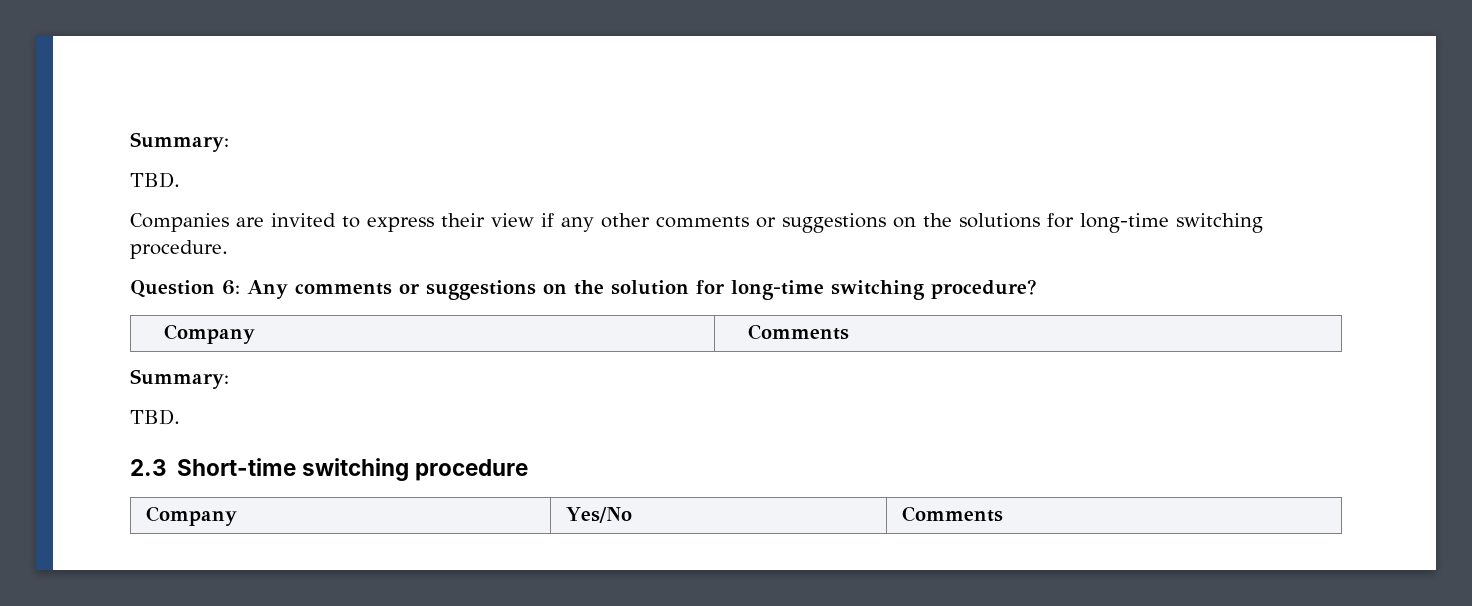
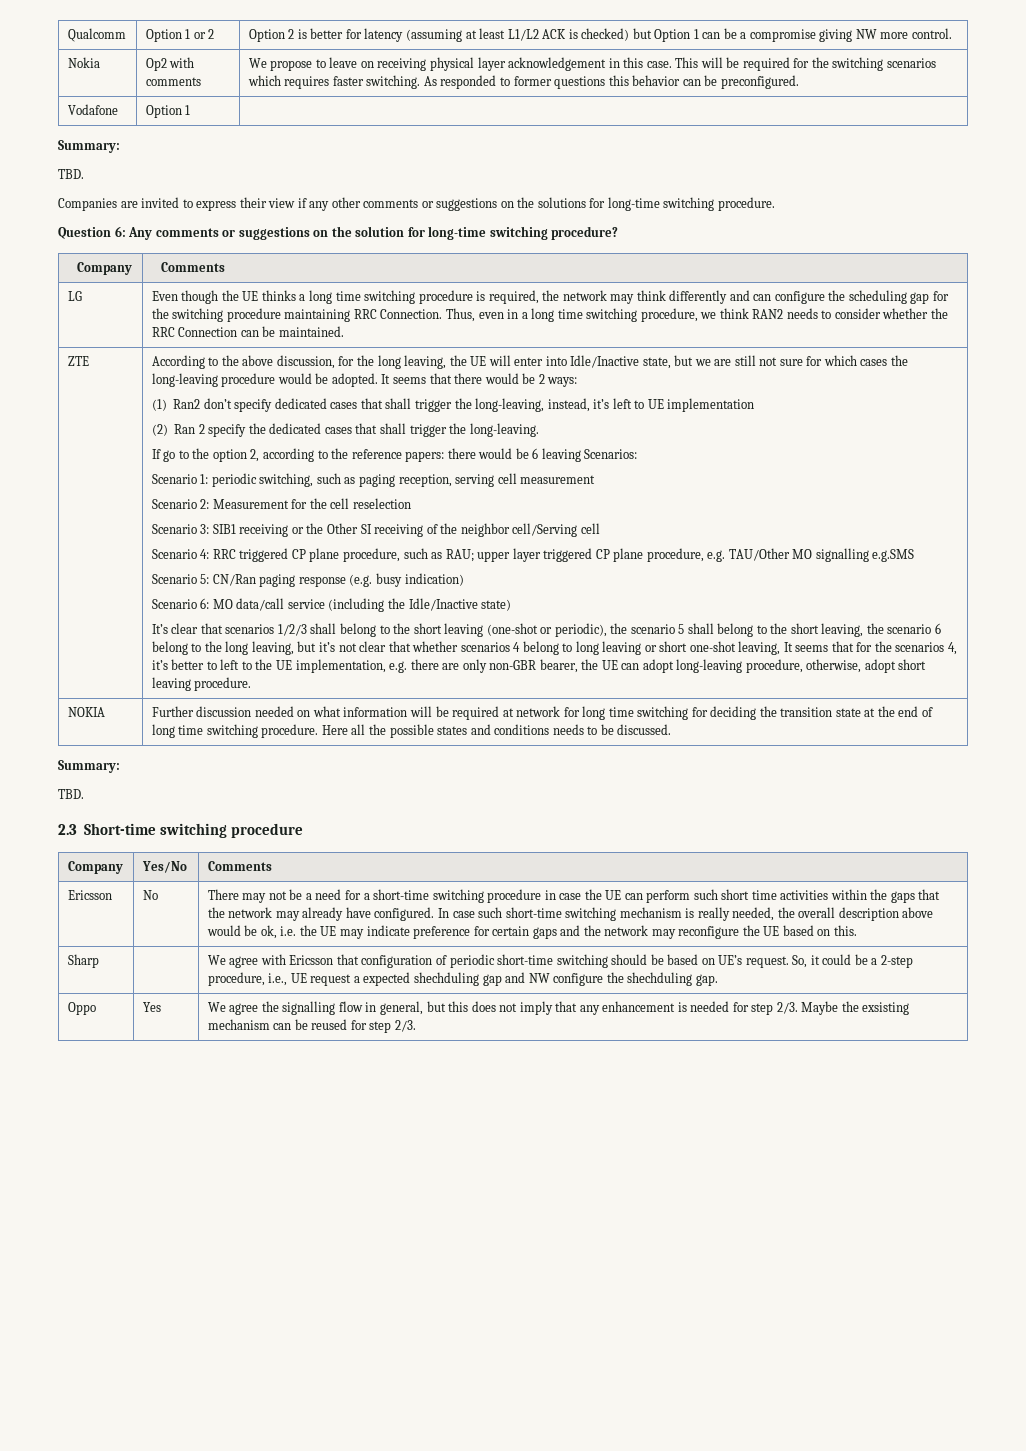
(130, 142) none -> [67,28,126,42] [145,29,215,42] [248,28,952,42] [67,57,100,68] [145,57,195,71] [145,77,201,86] [248,57,936,71] [247,75,799,89] [67,104,118,115] [145,105,191,118] Qualcomm | Option 1 or 2 | Option 2 is better for latency (assuming at least L1/L2 ACK is checked) but Option 1 can be a compromise giving NW more control. // Nokia | Op2 with comments | We propose to leave on receiving physical layer acknowledgement in this case. This will be required for the switching scenarios which requires faster switching. As responded to former questions this behavior can be preconfigured. // Vodafone | Option 1 | //
(850, 332) none -> [67,291,82,301] [151,290,949,304] [151,308,948,322] [151,326,344,337] [67,356,89,366] [151,355,908,369] [151,373,578,387] [151,398,755,412] [151,423,539,437] [151,448,638,462] [151,473,596,487] [151,498,411,509] [151,523,600,537] [151,548,915,562] [151,573,464,587] [151,598,512,612] [151,623,941,637] [151,641,957,655] [151,659,927,673] [151,677,252,691] [67,707,105,717] [151,706,933,720] [151,724,672,738] // LG | Even though the UE thinks a long time switching procedure is required, the network may think differently and can configure the scheduling gap for the switching procedure maintaining RRC Connection. Thus, even in a long time switching procedure, we think RAN2 needs to consider whether the RRC Connection can be maintained. // ZTE | According to the above discussion, for the long leaving, the UE will enter into Idle/Inactive state, but we are still not sure for which cases the long-leaving procedure would be adopted. It seems that there would be 2 ways: // (1) Ran2 don’t specify dedicated cases that shall trigger the long-leaving, instead, it’s left to UE implementation // (2) Ran 2 specify the dedicated cases that shall trigger the long-leaving. // If go to the option 2, according to the reference papers: there would be 6 leaving Scenarios: // Scenario 1: periodic switching, such as paging reception, serving cell measurement // Scenario 2: Measurement for the cell reselection // Scenario 3: SIB1 receiving or the Other SI receiving of the neighbor cell/Serving cell // Scenario 4: RRC triggered CP plane procedure, such as RAU; upper layer triggered CP plane procedure, e.g. TAU/Other MO signalling e.g.SMS // Scenario 5: CN/Ran paging response (e.g. busy indication) // Scenario 6: MO data/call service (including the Idle/Inactive state) // It’s clear that scenarios 1/2/3 shall belong to the short leaving (one-shot or periodic), the scenario 5 shall belong to the short leaving, the scenario 6 belong to the long leaving, but it’s not clear that whether scenarios 4 belong to long leaving or short one-shot leaving, It seems that for the scenarios 4, it’s better to left to the UE implementation, e.g. there are only non-GBR bearer, the UE can adopt long-leaving procedure, otherwise, adopt short leaving procedure. // NOKIA | Further discussion needed on what information will be required at network for long time switching for deciding the transition state at the end of long time switching procedure. Here all the possible states and conditions needs to be discussed.
(1004, 514) none -> [67,890,112,900] [142,890,158,900] [207,889,941,903] [207,907,934,921] [206,925,857,939] [67,954,99,968] [207,954,913,968] [207,972,718,986] [67,1002,96,1015] [142,1002,161,1012] [207,1001,910,1015] [207,1019,416,1033] // Ericsson | No | There may not be a need for a short-time switching procedure in case the UE can perform such short time activities within the gaps that the network may already have configured. In case such short-time switching mechanism is really needed, the overall description above would be ok, i.e. the UE may indicate preference for certain gaps and the network may reconfigure the UE based on this. // Sharp | | We agree with Ericsson that configuration of periodic short-time switching should be based on UE’s request. So, it could be a 2-step procedure, i.e., UE request a expected shechduling gap and NW configure the shechduling gap. // Oppo | Yes | We agree the signalling flow in general, but this does not imply that any enhancement is needed for step 2/3. Maybe the exsisting mechanism can be reused for step 2/3.

